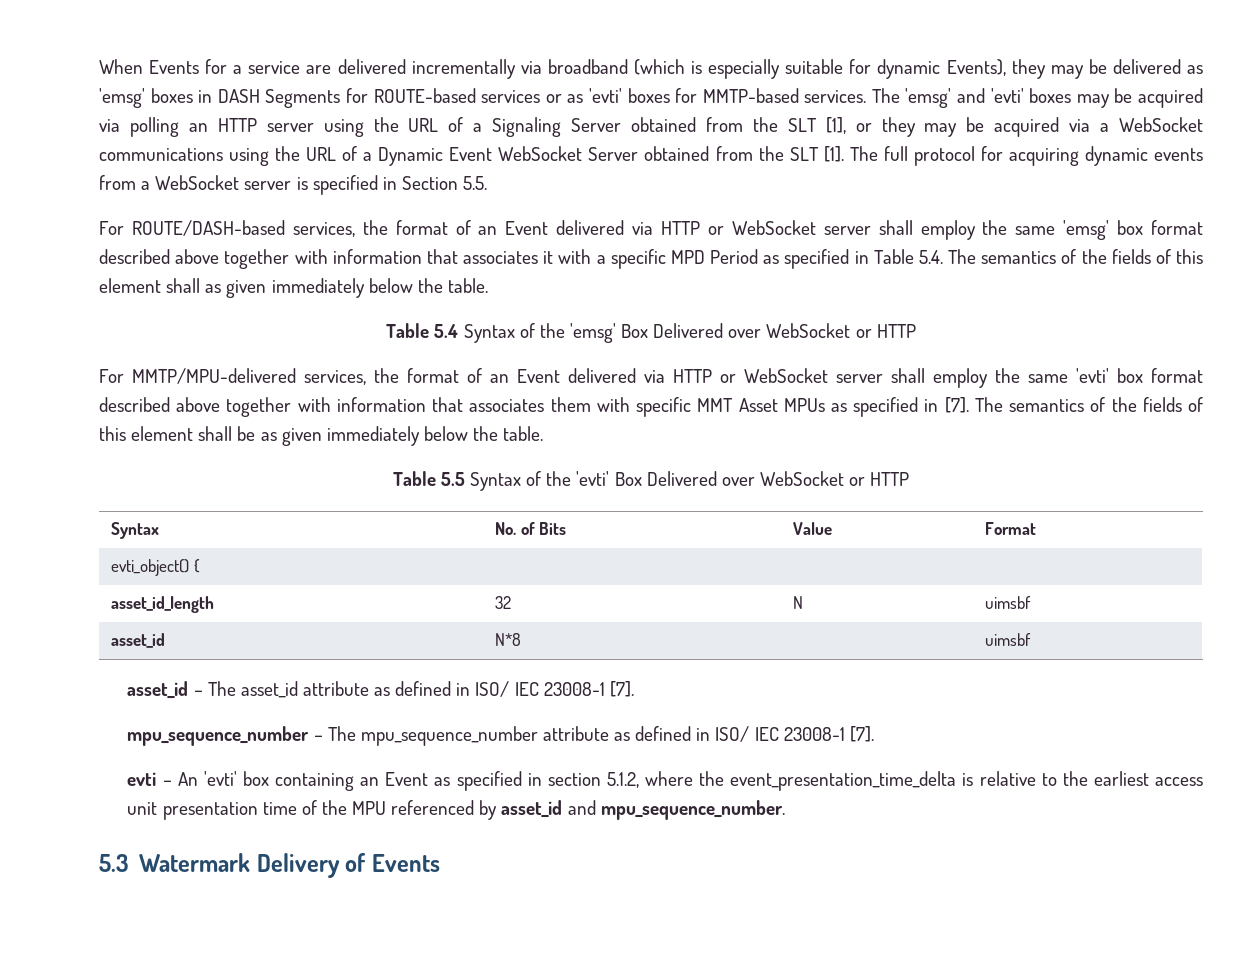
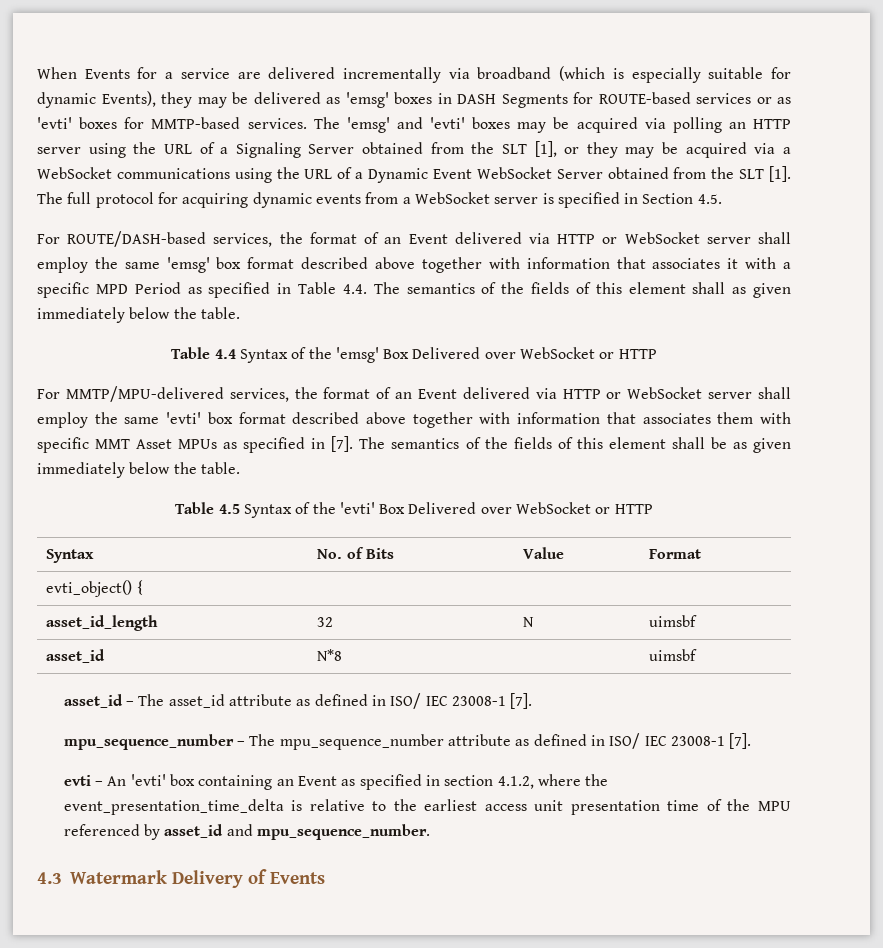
[463,176,488,190] 5.5. -> [697,194,722,204] 4.5.
[918,250,943,264] 5.4. -> [342,284,367,294] 4.4.
[434,324,459,338] 5.4 -> [214,349,236,359] 4.4
[440,472,465,486] 5.5 -> [218,504,240,514] 4.5
[606,772,639,788] 5.1.2, -> [497,776,534,789] 4.1.2,
[99,854,129,872] 5.3 -> [37,872,62,884] 4.3

